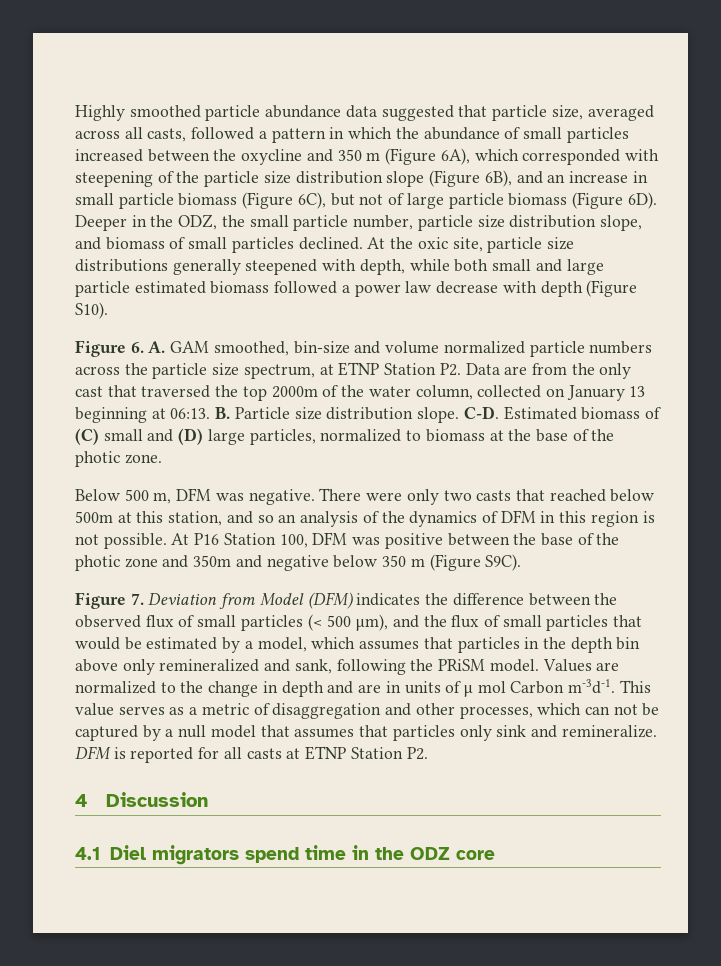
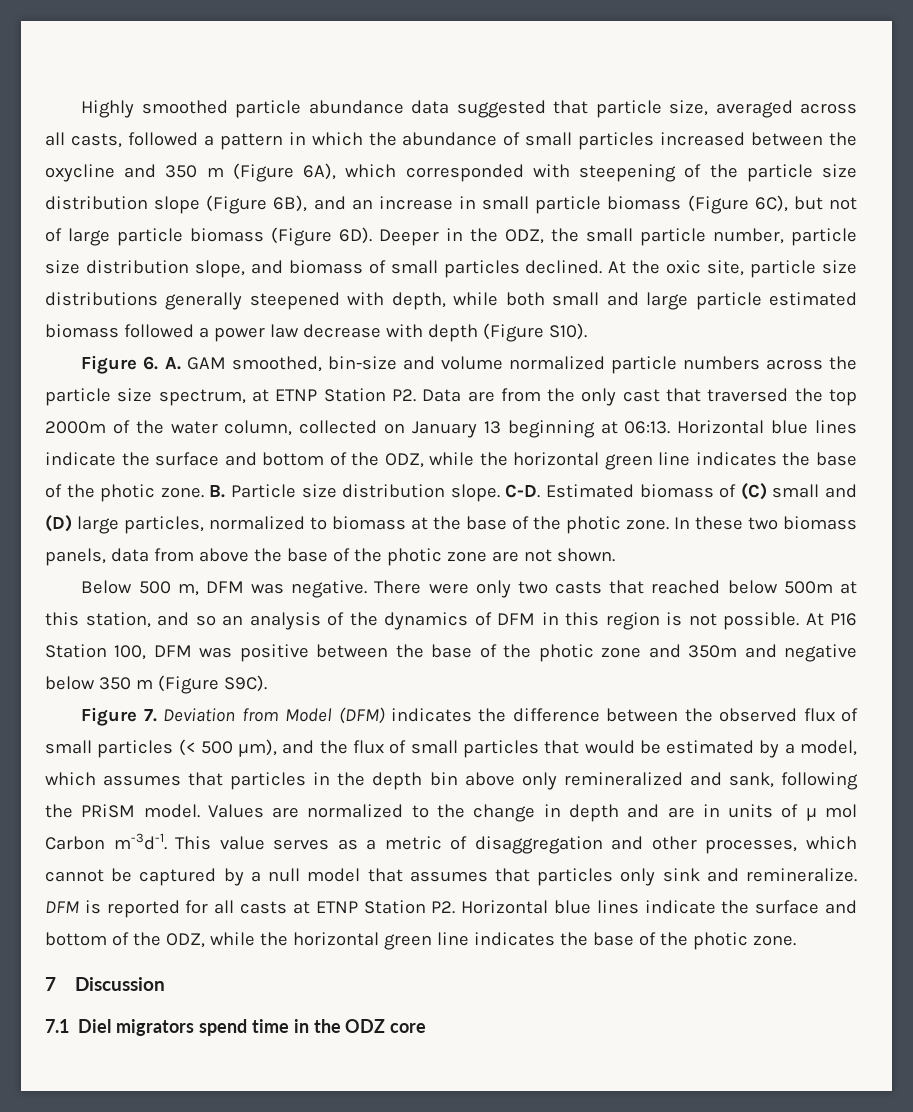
(211, 413) none -> [677,420,857,434] [45,452,857,470] [45,484,204,502] Horizontal blue lines indicate the surface and bottom of the ODZ, while the horizontal green line indicates the base of the photic zone.
(162, 459) none -> [674,516,857,530] [45,548,615,566] In these two biomass panels, data from above the base of the photic zone are not shown.
[584,704,638,715] can not -> [45,869,104,882] cannot
[75,794,88,807] // 4 -> [461,900,857,914] [45,932,796,950] [45,977,56,991] Horizontal blue lines indicate the surface and bottom of the ODZ, while the horizontal green line indicates the base of the photic zone. // 7
[75,847,101,860] 4.1 -> [45,1019,69,1033] 7.1

